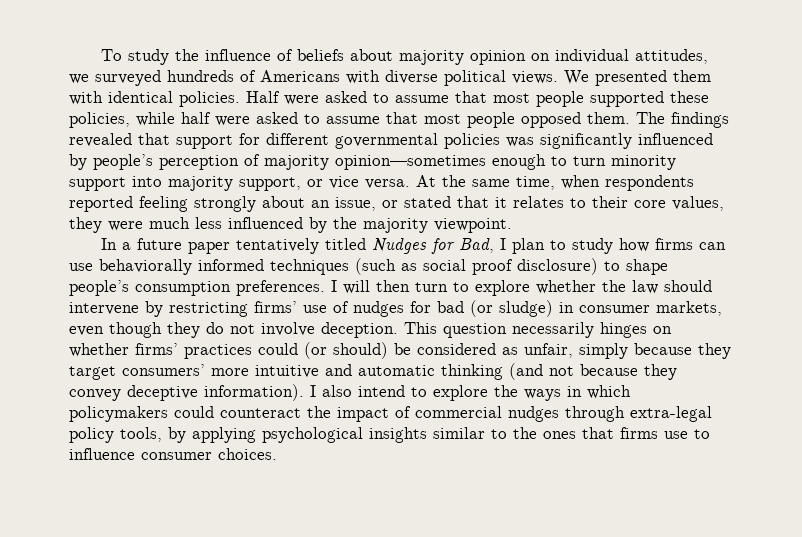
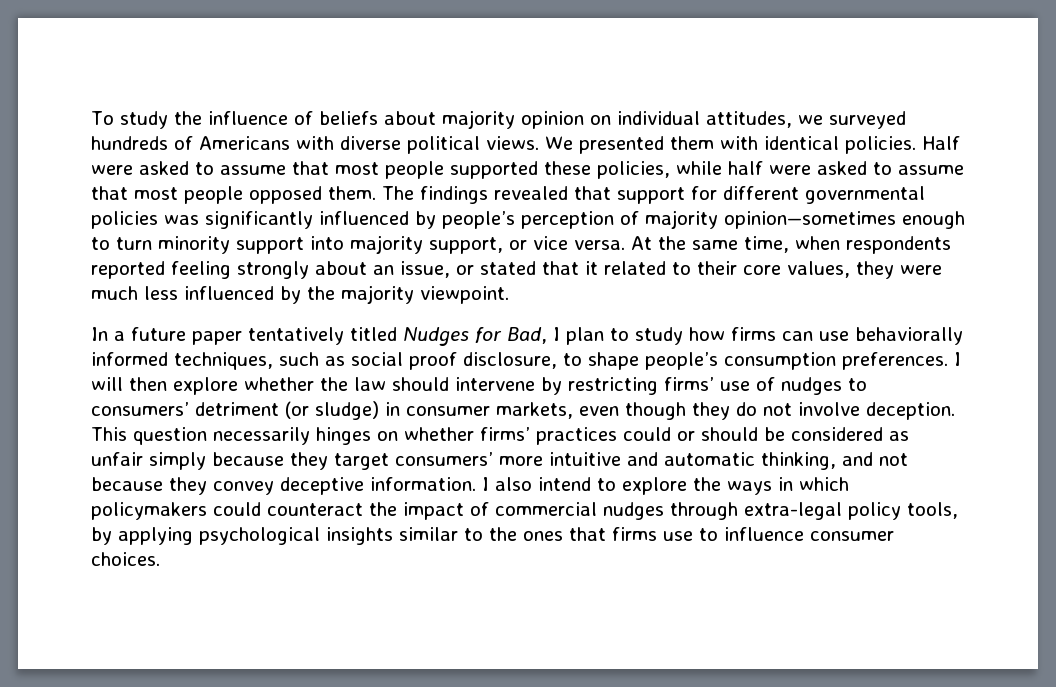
[513,196,564,208] relates -> [604,261,666,275] related
[270,258,396,275] techniques (such -> [174,352,319,370] techniques, such
[517,258,598,275] disclosure) -> [463,352,557,369] disclosure,
[415,282,469,292] turn to -> (167, 384) none
[410,301,464,313] for bad -> [848,378,867,391] [91,402,279,416] to consumers’ detriment
[304,342,388,359] (or should) -> [677,427,758,441] or should
[524,343,573,358] unfair, -> [91,452,143,466] unfair
[441,363,543,380] thinking (and -> [761,452,873,470] thinking, and
[204,384,304,401] information). -> [370,477,476,491] information.

